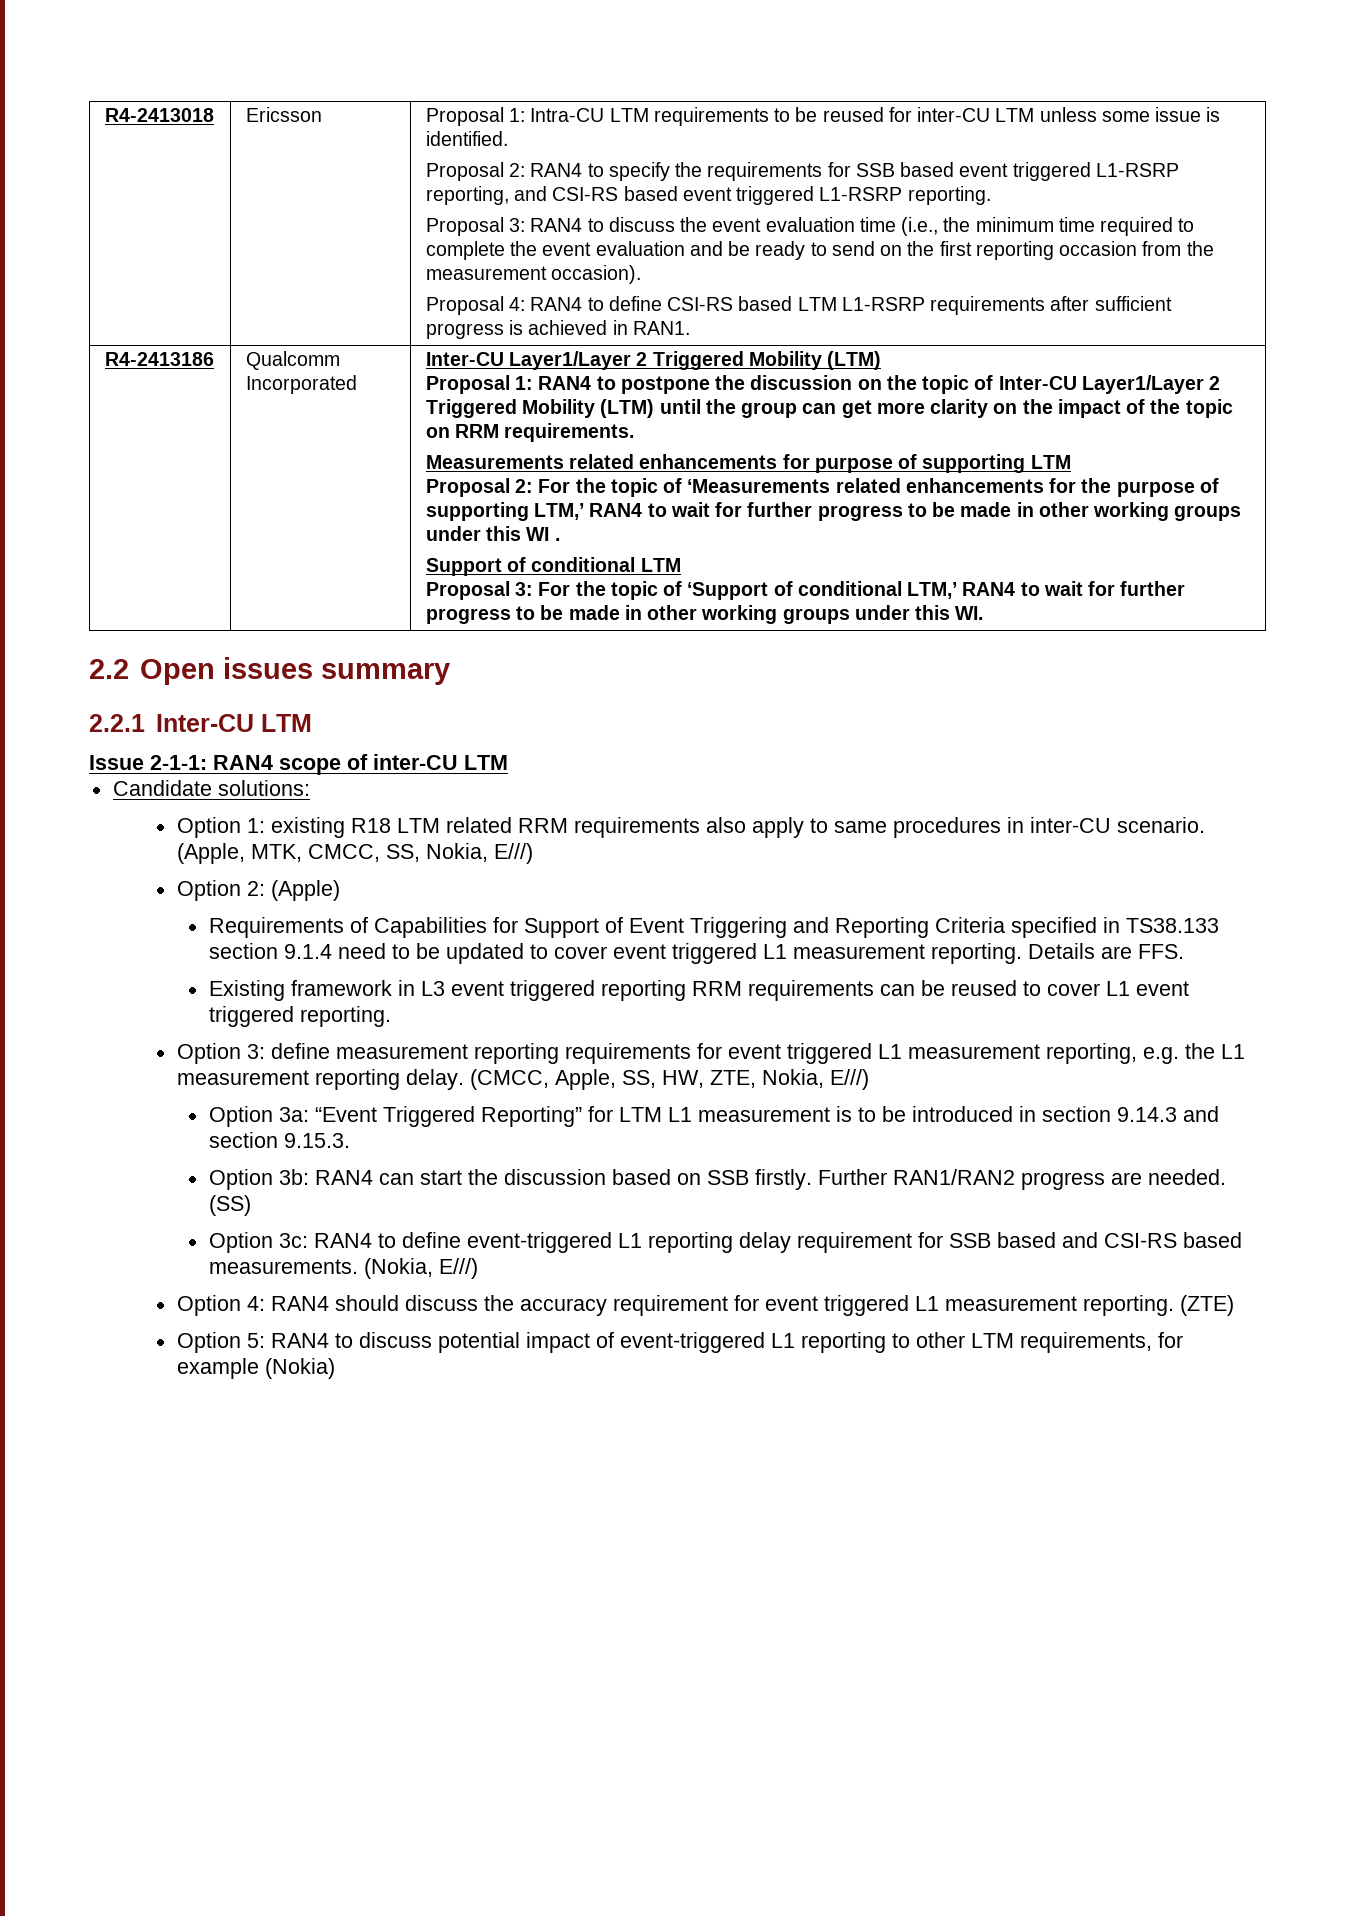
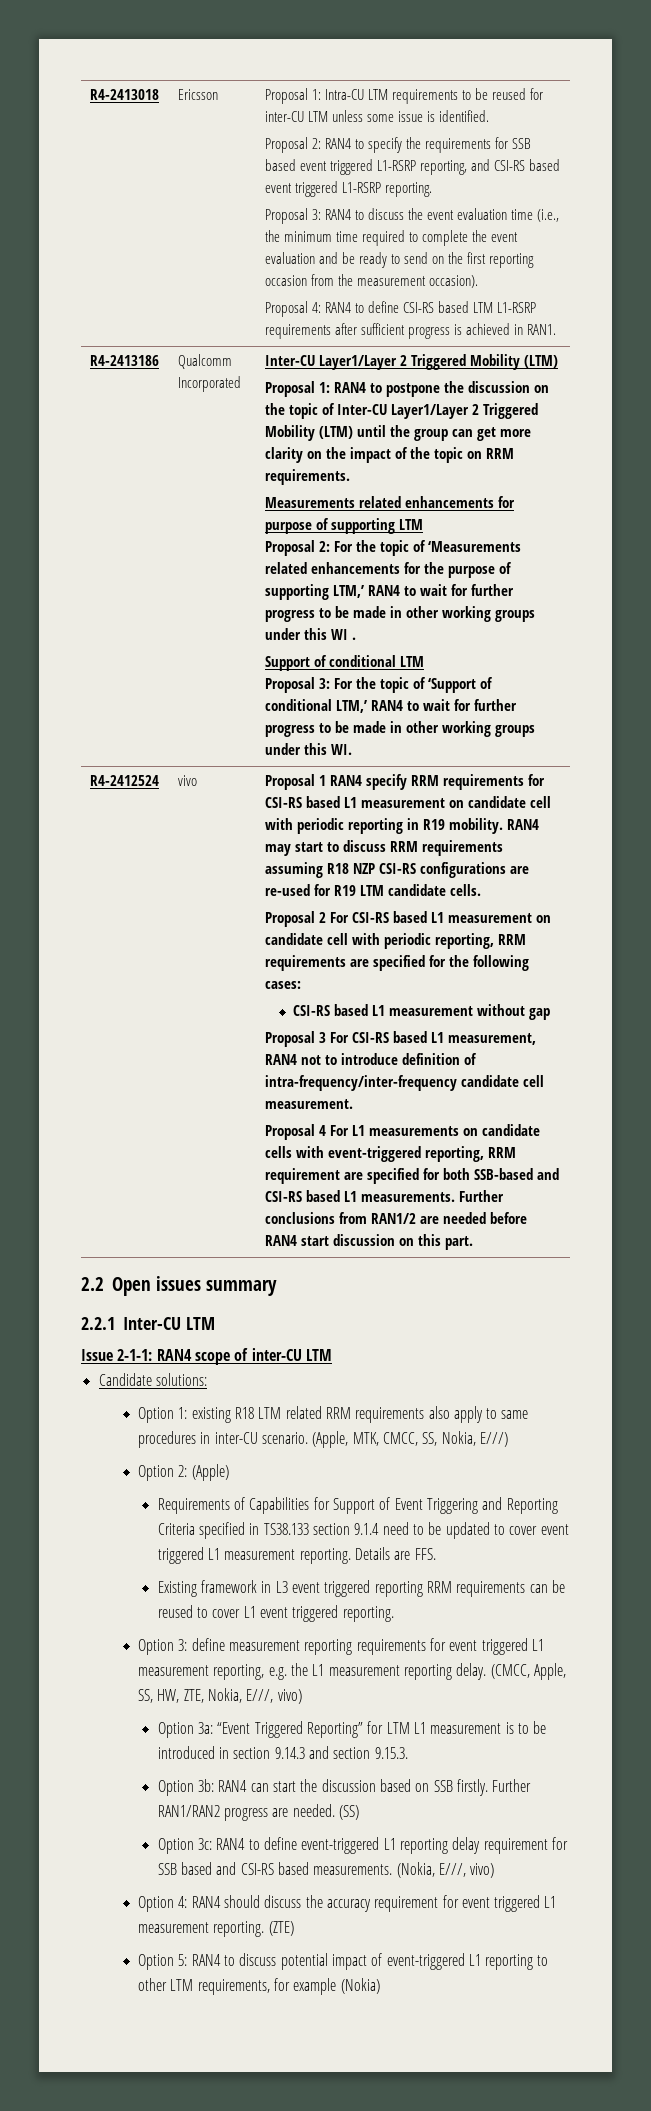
(984, 613) none -> [90,775,160,786] [178,775,198,786] [265,774,545,790] [265,796,551,808] [265,818,539,834] [265,840,503,856] [265,862,529,878] [265,884,481,896] [265,911,551,927] [265,933,526,949] [265,955,529,971] [265,981,302,989] [293,1004,550,1020] [265,1031,536,1047] [265,1053,477,1065] [265,1075,545,1091] [265,1099,354,1109] [265,1124,540,1140] [265,1146,517,1162] [265,1168,559,1184] [265,1190,505,1202] [265,1212,527,1224] [265,1234,473,1250] // R4-2412524 | vivo | Proposal 1 RAN4 specify RRM requirements for CSI-RS based L1 measurement on candidate cell with periodic reporting in R19 mobility. RAN4 may start to discuss RRM requirements assuming R18 NZP CSI-RS configurations are re-used for R19 LTM candidate cells. // Proposal 2 For CSI-RS based L1 measurement on candidate cell with periodic reporting, RRM requirements are specified for the following cases: // CSI-RS based L1 measurement without gap // Proposal 3 For CSI-RS based L1 measurement, RAN4 not to introduce definition of intra-frequency/inter-frequency candidate cell measurement. // Proposal 4 For L1 measurements on candidate cells with event-triggered reporting, RRM requirement are specified for both SSB-based and CSI-RS based L1 measurements. Further conclusions from RAN1/2 are needed before RAN4 start discussion on this part.
[829,1069,869,1090] E///) -> [246,1689,302,1704] E///, vivo)
[438,1258,478,1279] E///) -> [438,1863,495,1878] E///, vivo)

